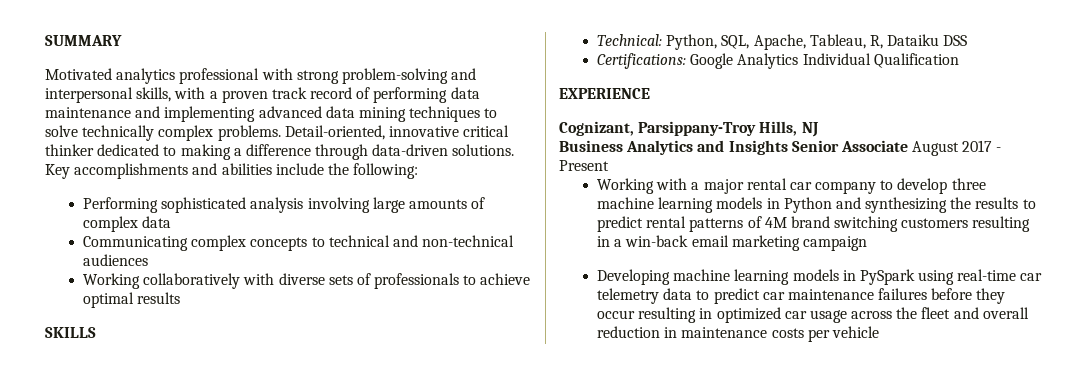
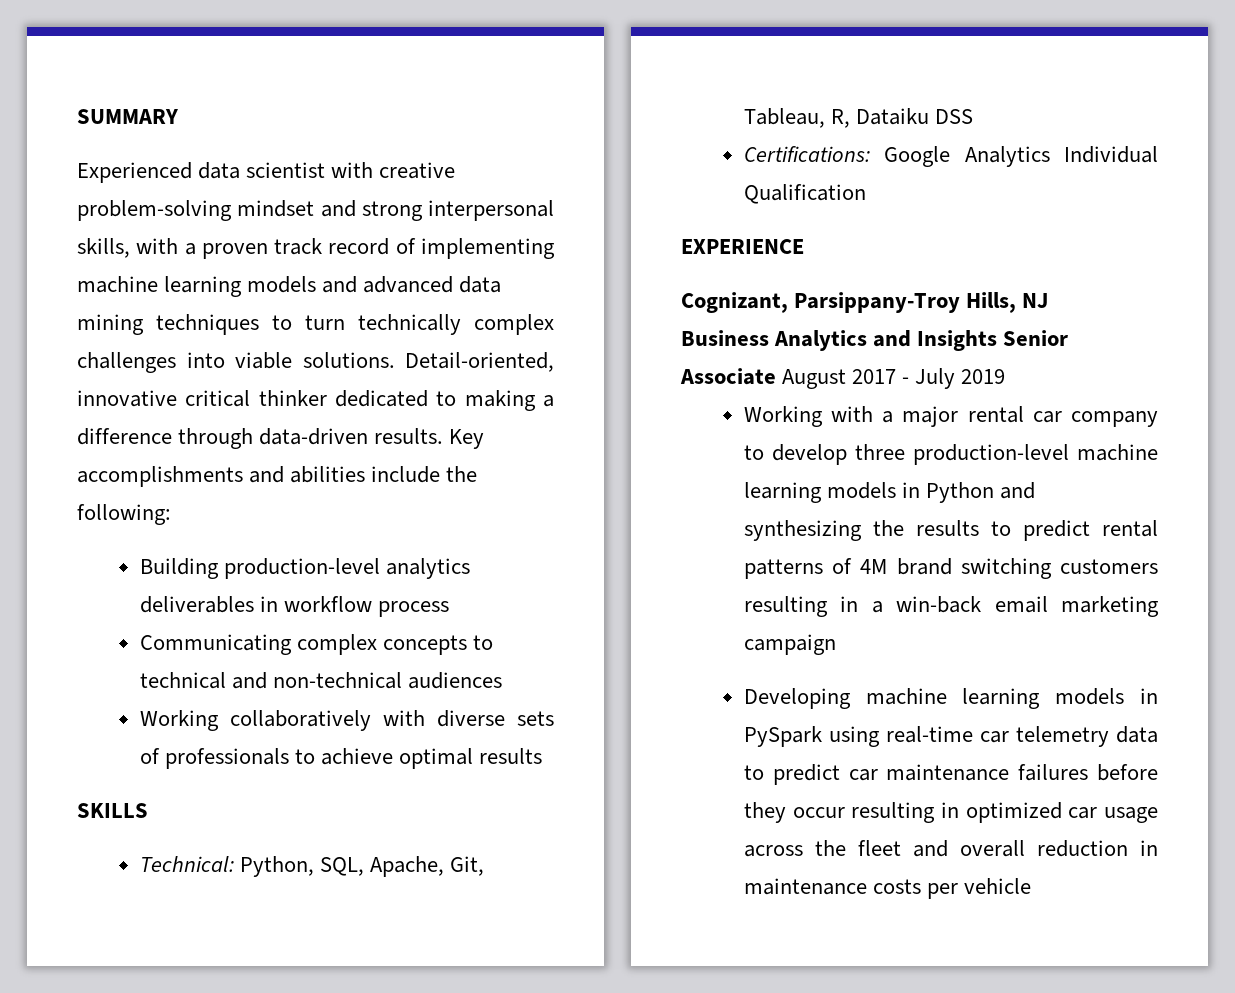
[45,68,477,84] Motivated analytics professional with strong problem-solving and -> [77,162,456,183] [77,200,423,221] Experienced data scientist with creative problem-solving mindset and strong
[373,87,480,103] [45,106,256,122] performing data maintenance and implementing -> [421,238,555,259] [77,276,358,297] implementing machine learning models and
[45,125,78,137] solve -> [305,315,345,330] turn
[217,125,281,141] problems. -> [77,352,395,373] challenges into viable solutions.
[452,144,515,156] solutions. -> [374,428,444,444] results.
[82,197,486,213] [82,216,172,232] Performing sophisticated analysis involving large amounts of complex data -> [139,558,471,579] [139,596,450,617] Building production-level analytics deliverables in workflow process
(806, 42) none -> [450,856,485,876] Git,
[559,160,609,171] Present -> [915,368,1006,389] July 2019
(986, 184) none -> [912,444,1069,465] production-level

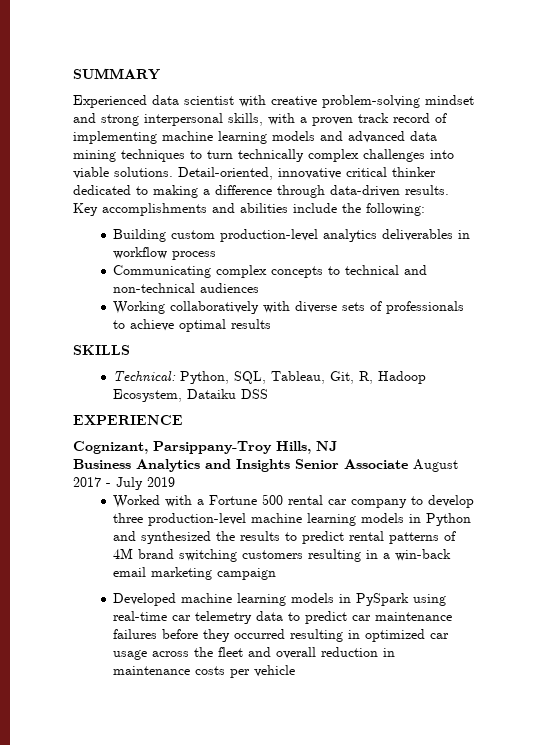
(219, 568) none -> [171,230,216,239] custom
[370,856,485,877] [743,108,974,128] [743,146,1158,167] [743,184,866,204] Apache, Git, Tableau, R, Dataiku DSS // Certifications: Google Analytics Individual Qualification -> [271,371,427,384] [113,389,269,402] Tableau, Git, R, Hadoop Ecosystem, Dataiku DSS
[743,406,959,427] Working with a major -> [113,494,284,508] Worked with a Fortune 500
[743,520,862,541] synthesizing -> [141,531,212,544] synthesized
[743,688,851,709] Developing -> [113,593,177,606] Developed
[792,807,845,818] occur -> [234,629,286,639] occurred

